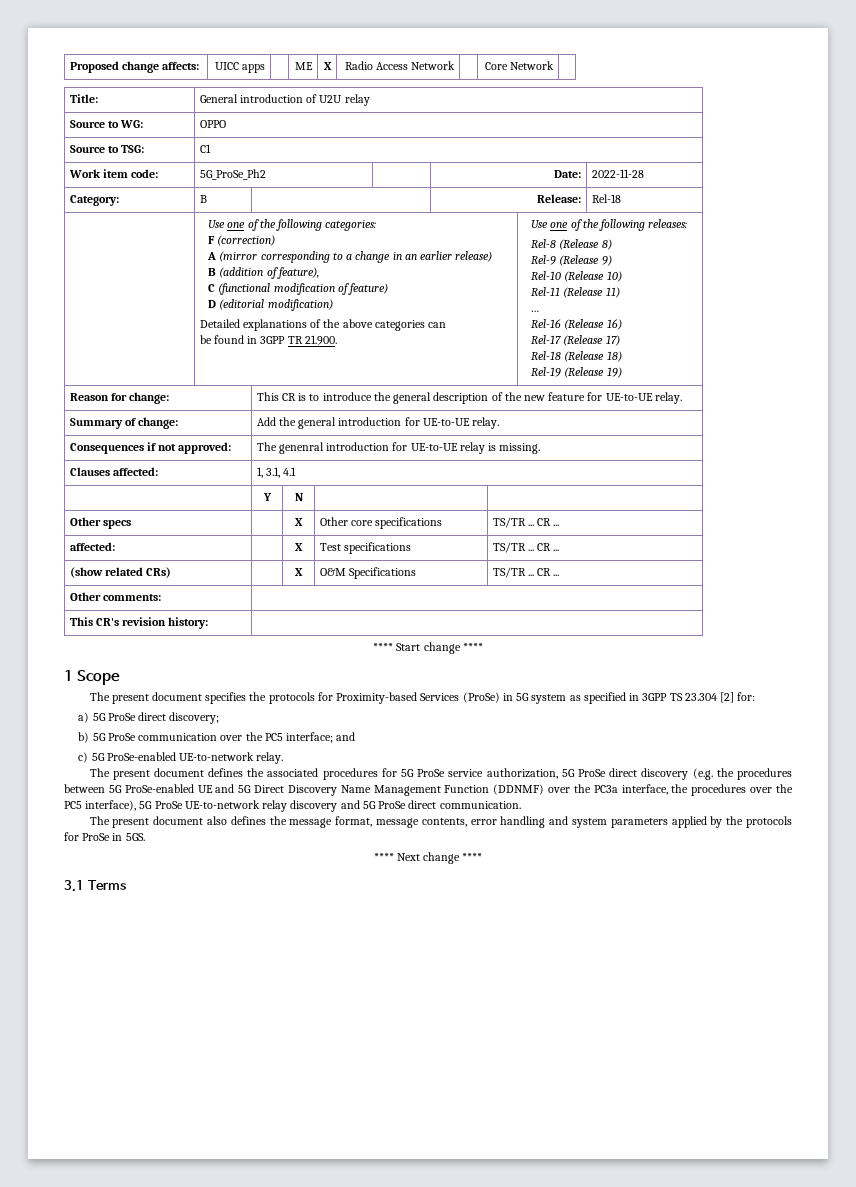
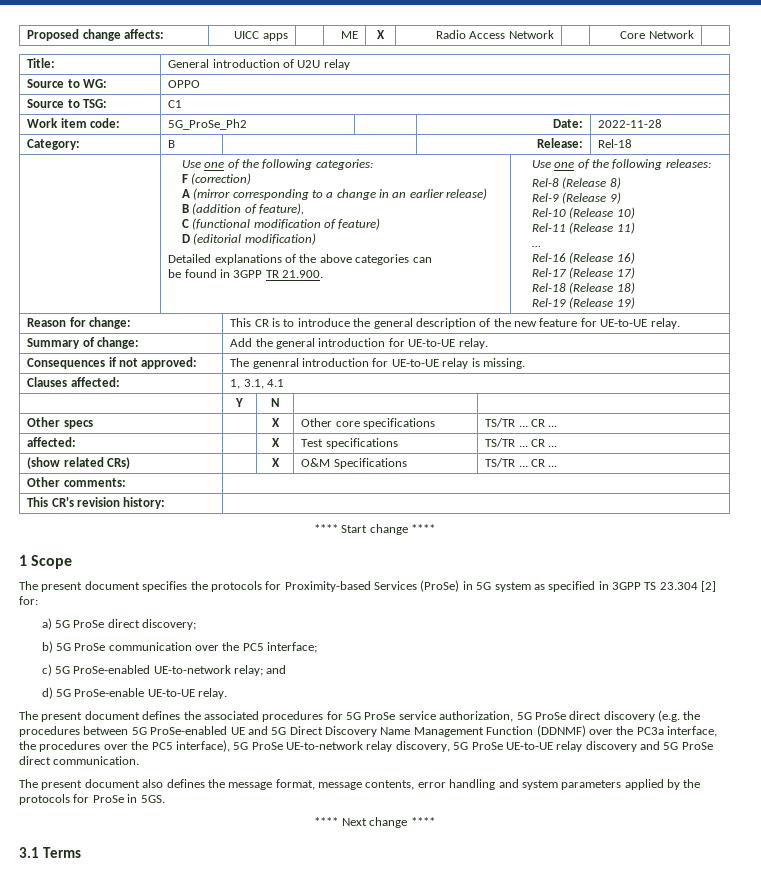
[336,732,356,741] and -> (318, 647) none
(255, 756) none -> [234,665,287,676] [41,687,195,699] relay; and // d) 5G ProSe-enable UE-to-UE
(288, 806) none -> [395,741,583,752] discovery, 5G ProSe UE-to-UE relay

